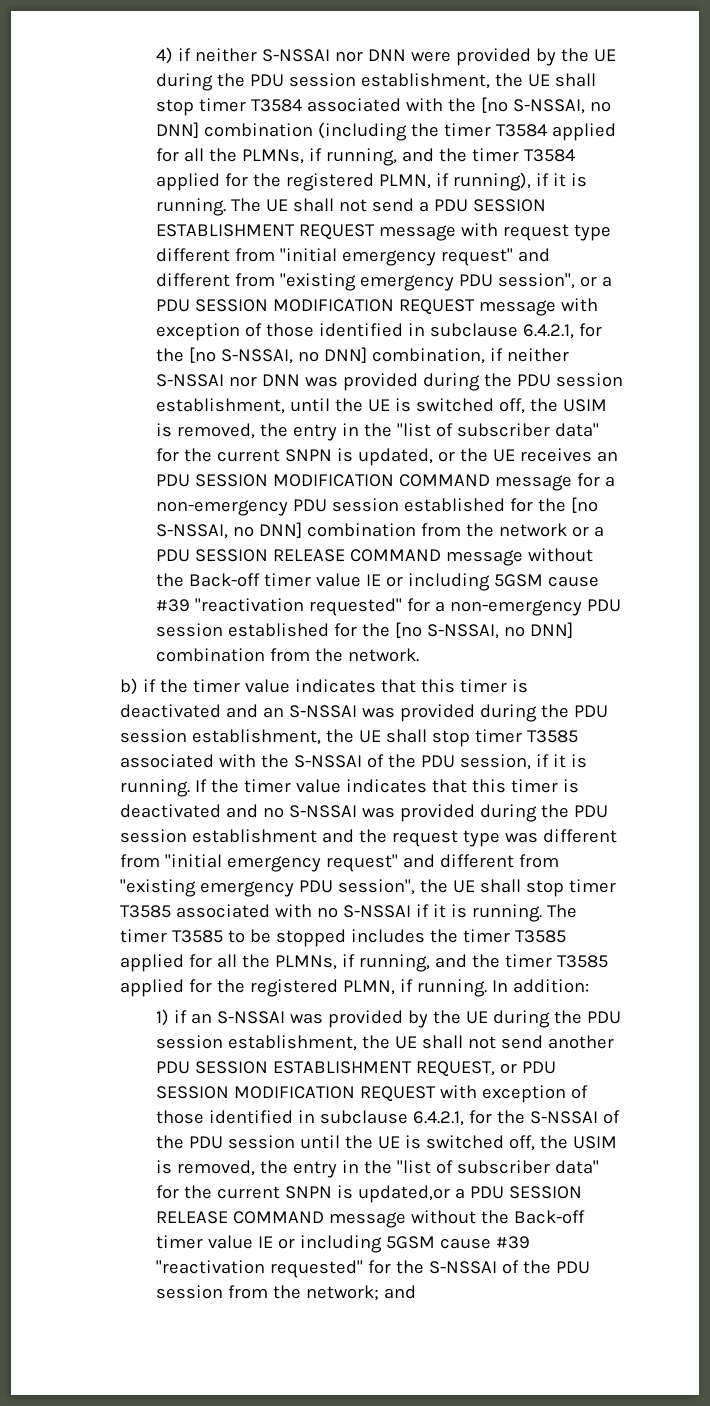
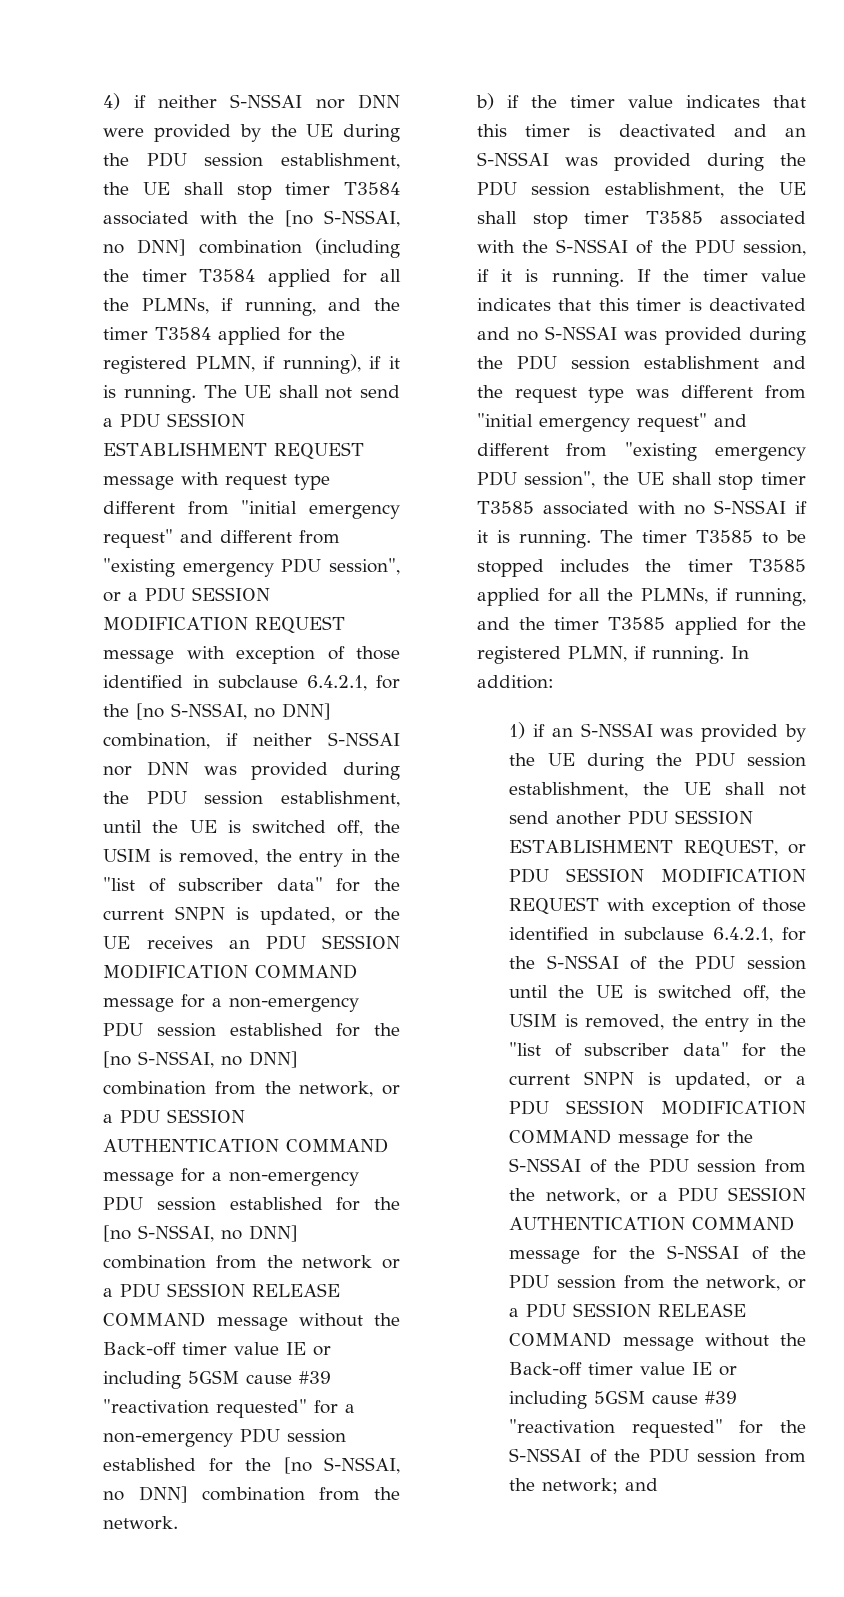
(494, 530) none -> [299,1081,400,1097] [103,1109,246,1124] [103,1138,389,1153] [103,1168,360,1186] [103,1196,400,1211] [103,1225,299,1242] [103,1255,293,1269] network, or a PDU SESSION AUTHENTICATION COMMAND message for a non-emergency PDU session established for the [no S-NSSAI, no DNN] combination from the
[357,1185,450,1203] updated,or -> [675,1072,806,1090] [509,1100,807,1115] [509,1129,754,1148] [509,1158,806,1173] [509,1187,806,1204] [509,1216,795,1231] [509,1245,806,1264] [509,1274,806,1291] updated, or a PDU SESSION MODIFICATION COMMAND message for the S-NSSAI of the PDU session from the network, or a PDU SESSION AUTHENTICATION COMMAND message for the S-NSSAI of the PDU session from the network, or

